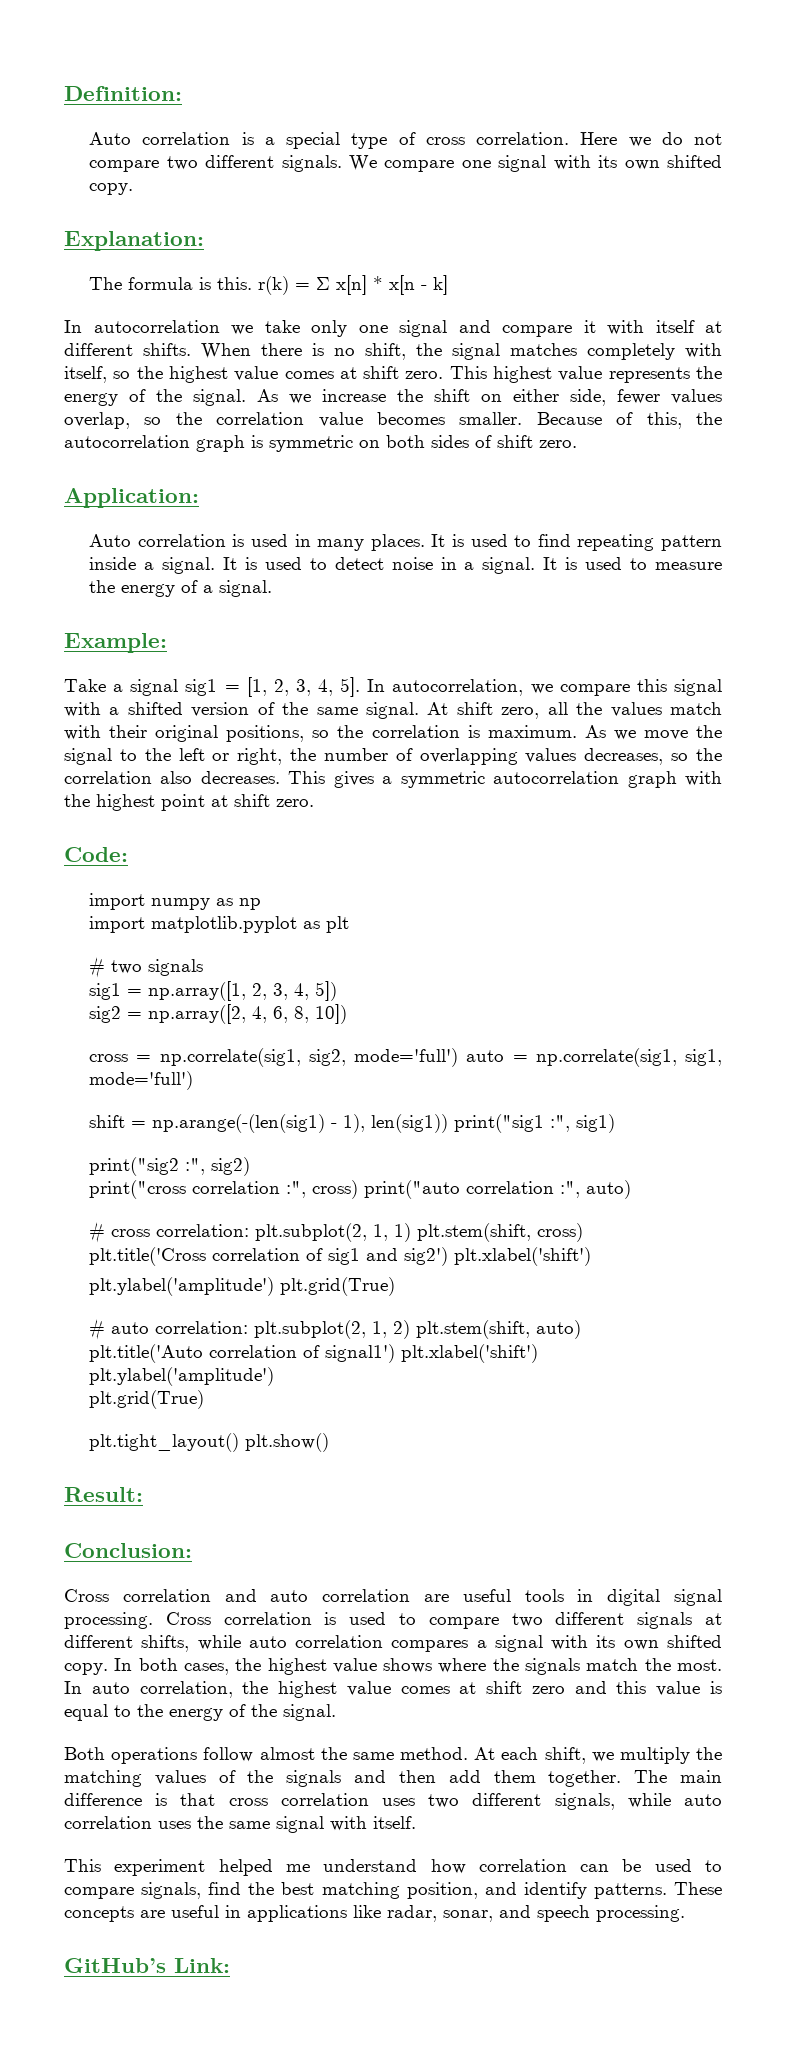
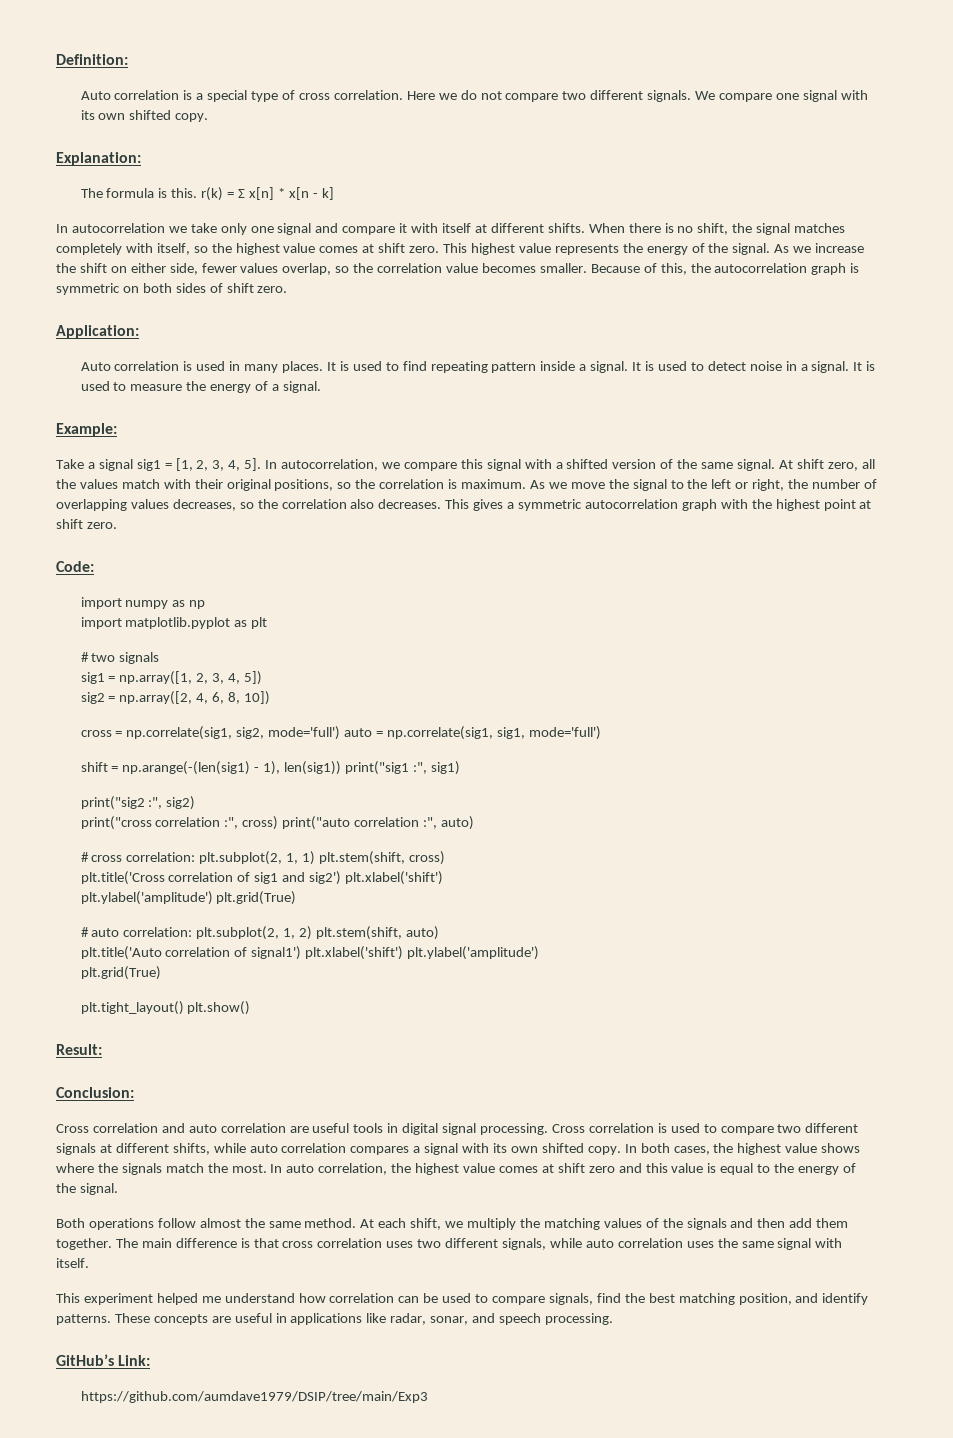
(230, 1965) none -> [80,1391,428,1403] // https://github.com/aumdave1979/DSIP/tree/main/Exp3

